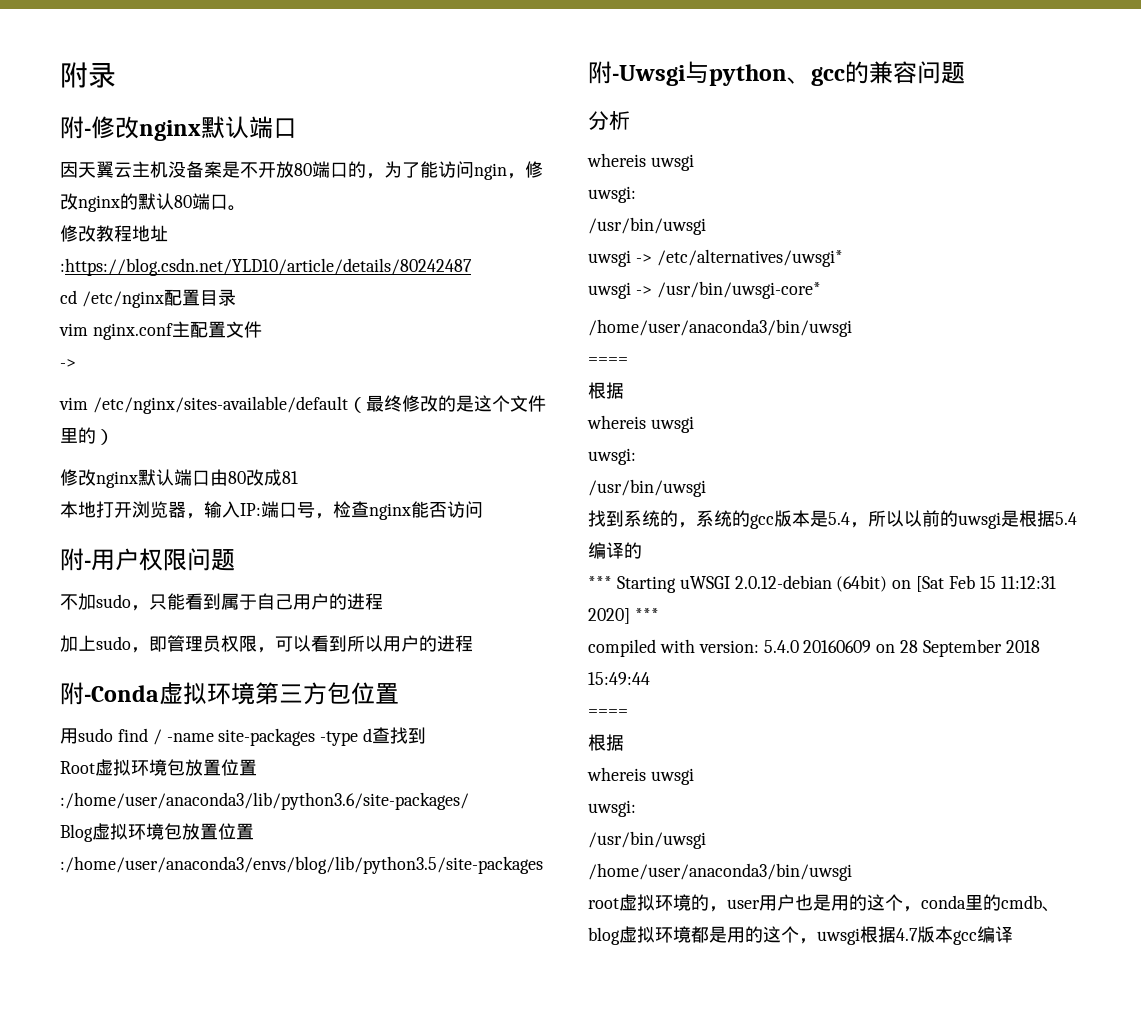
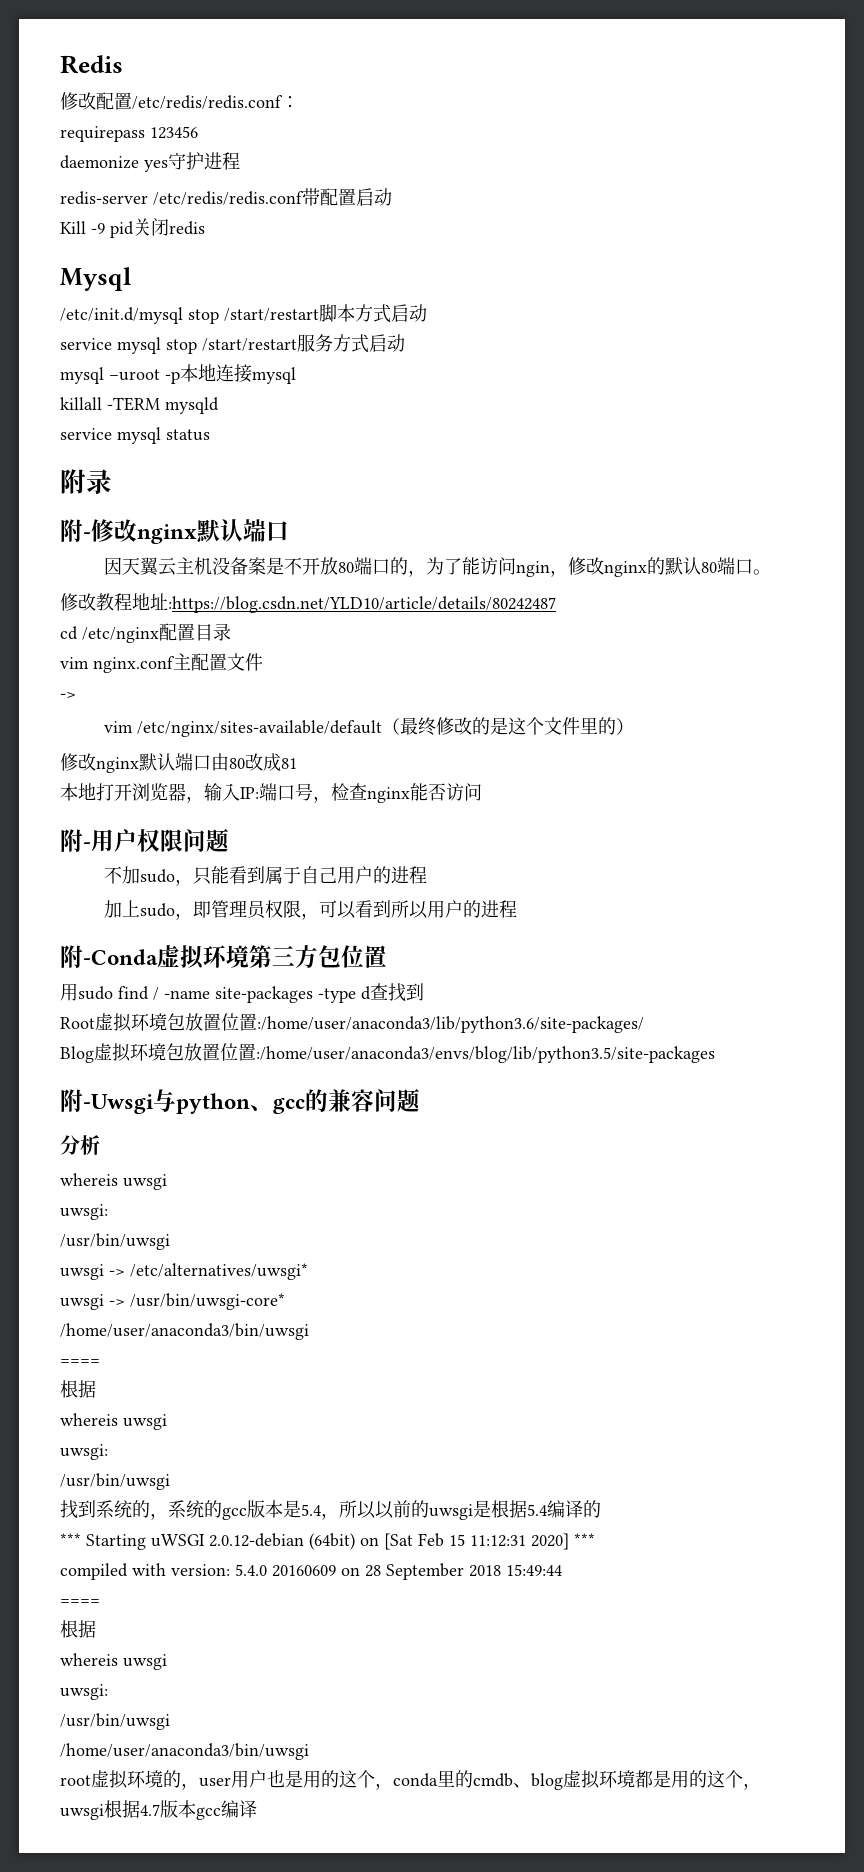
(60, 75) none -> [60,55,123,74] [60,92,299,110] [60,126,198,142] [60,152,240,172] [60,188,392,206] [60,218,205,238] [60,267,131,291] [60,304,427,324] [60,334,405,354] [60,364,296,384] [60,397,219,414] [60,427,210,444] Redis // 修改配置/etc/redis/redis.conf： // requirepass 123456 // daemonize yes守护进程 // redis-server /etc/redis/redis.conf带配置启动 // Kill -9 pid关闭redis // Mysql // /etc/init.d/mysql stop /start/restart脚本方式启动 // service mysql stop /start/restart服务方式启动 // mysql –uroot -p本地连接mysql // killall -TERM mysqld // service mysql status //

